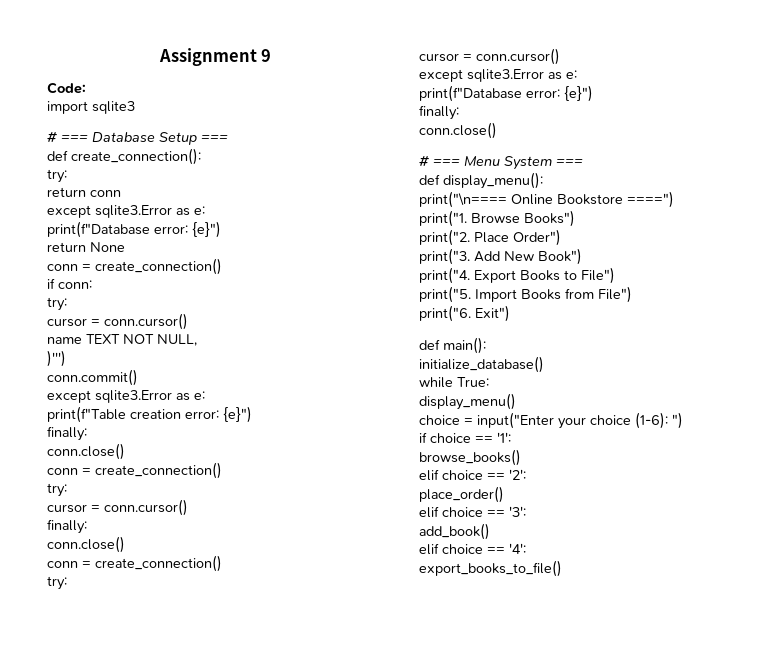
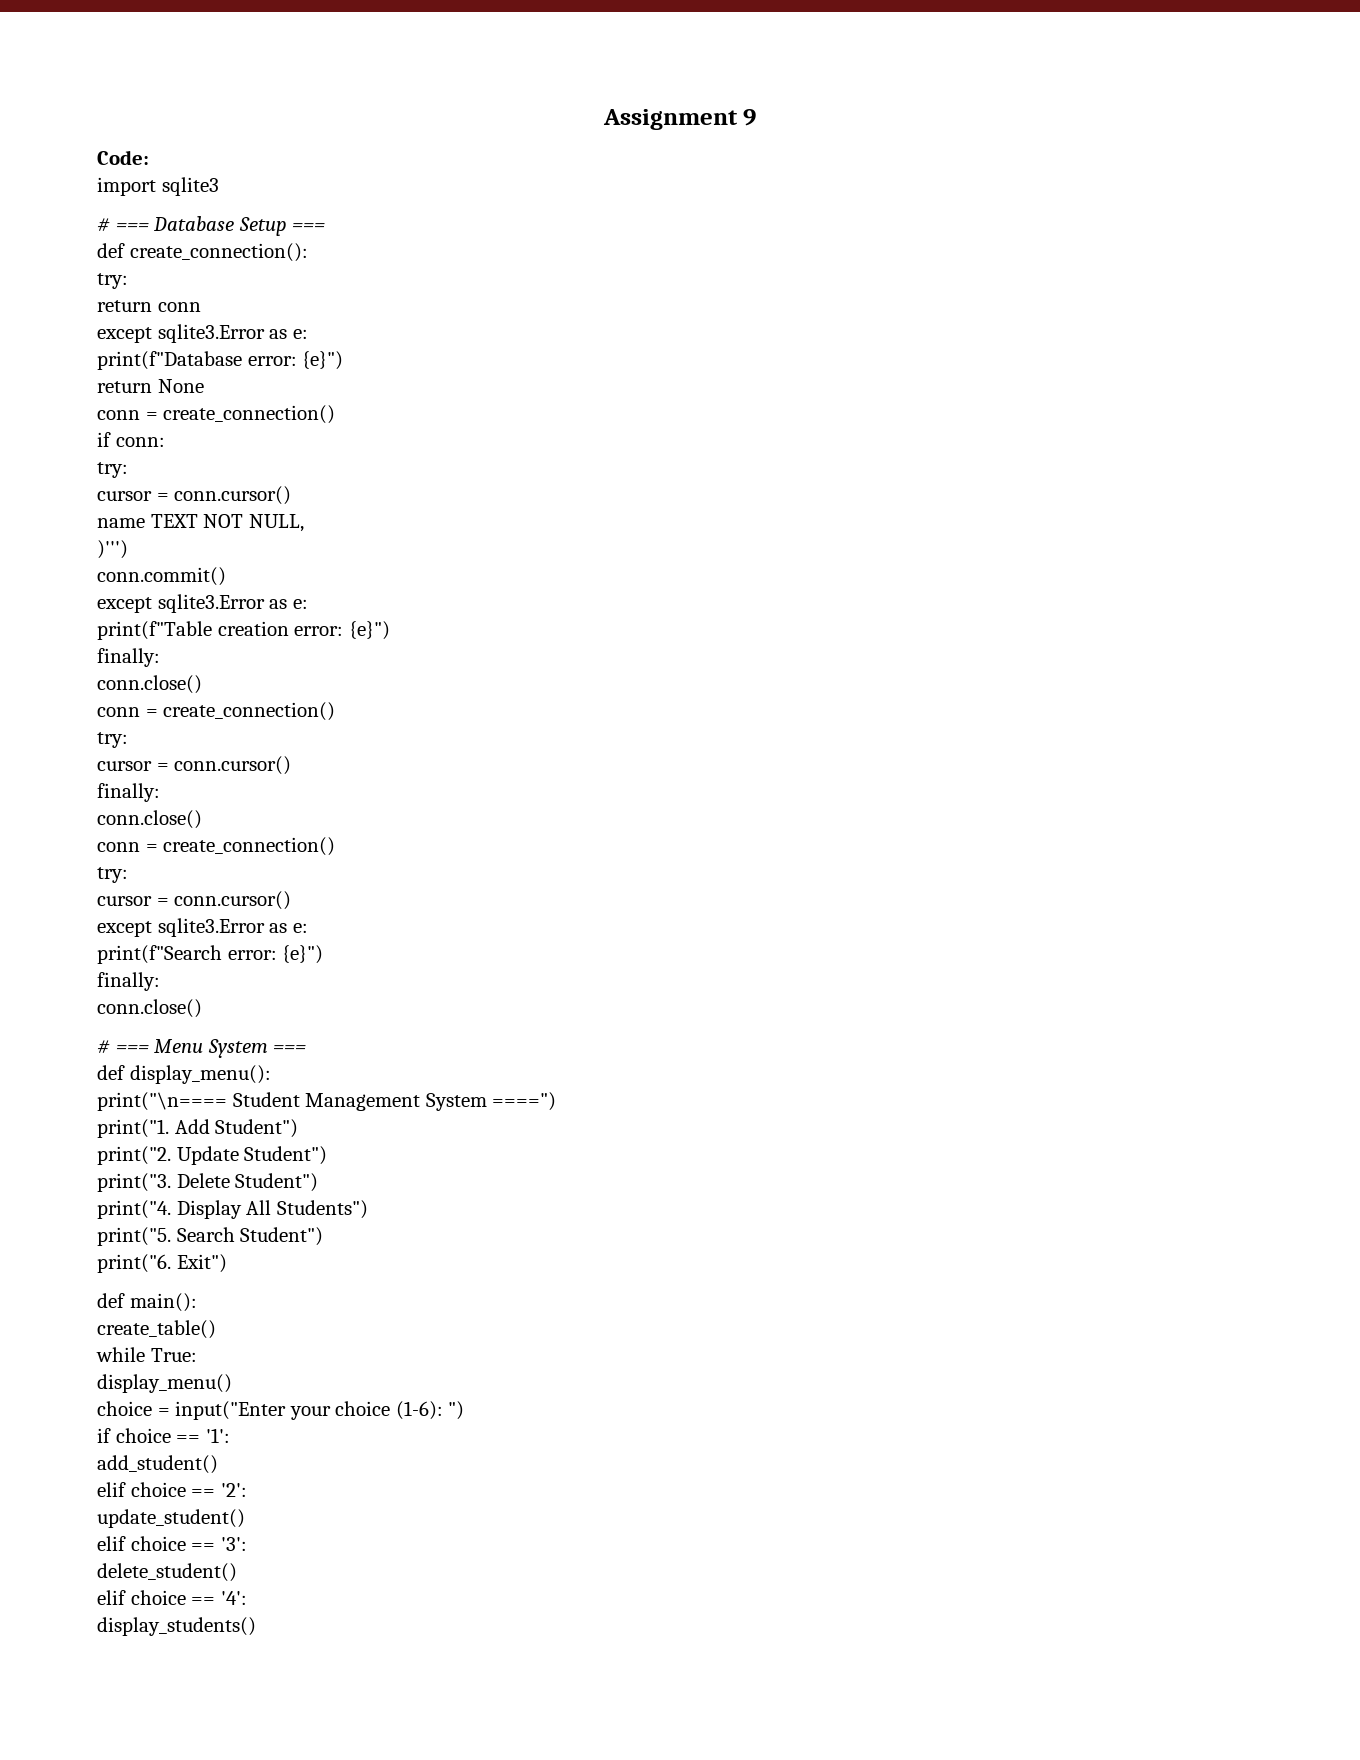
[419,85,522,102] print(f"Database -> [97,945,222,964] print(f"Search
[511,194,623,205] Online Bookstore -> [232,1092,487,1111] Student Management System
[471,210,575,227] Browse Books") -> [174,1119,299,1138] Add Student")
[474,229,561,246] Place Order") -> [176,1146,328,1165] Update Student")
[474,248,582,265] [419,267,615,284] [419,286,632,303] Add New Book") // print("4. Export Books to File") // print("5. Import Books from File") -> [176,1173,319,1192] [97,1200,368,1219] [97,1227,324,1246] Delete Student") // print("4. Display All Students") // print("5. Search Student")
[419,356,544,373] initialize_database() -> [97,1320,216,1339] create_table()
[419,449,521,466] browse_books() -> [97,1455,218,1474] add_student()
[419,486,504,503] place_order() -> [97,1509,245,1528] update_student()
[419,523,490,540] add_book() -> [97,1563,237,1582] delete_student()
[419,560,562,577] export_books_to_file() -> [97,1617,256,1636] display_students()

